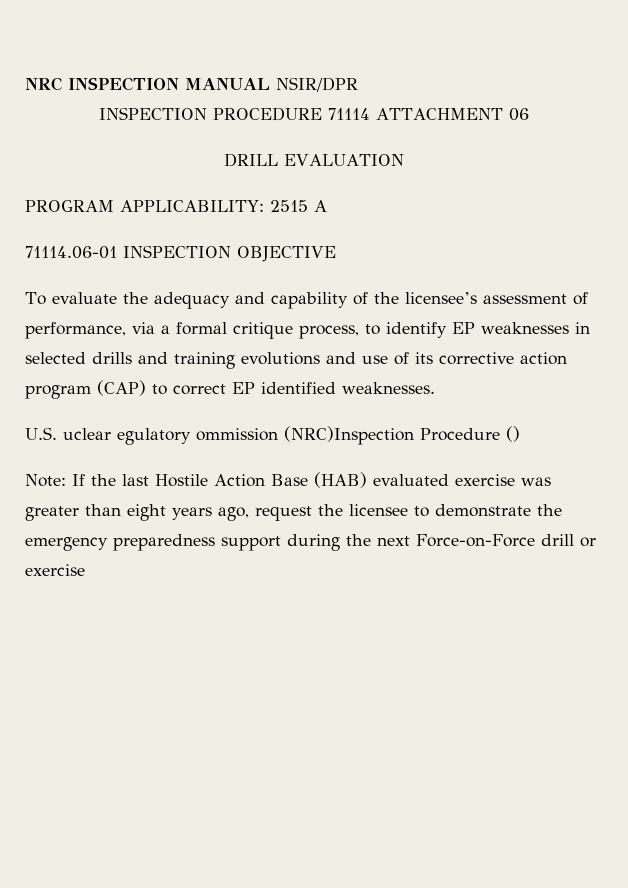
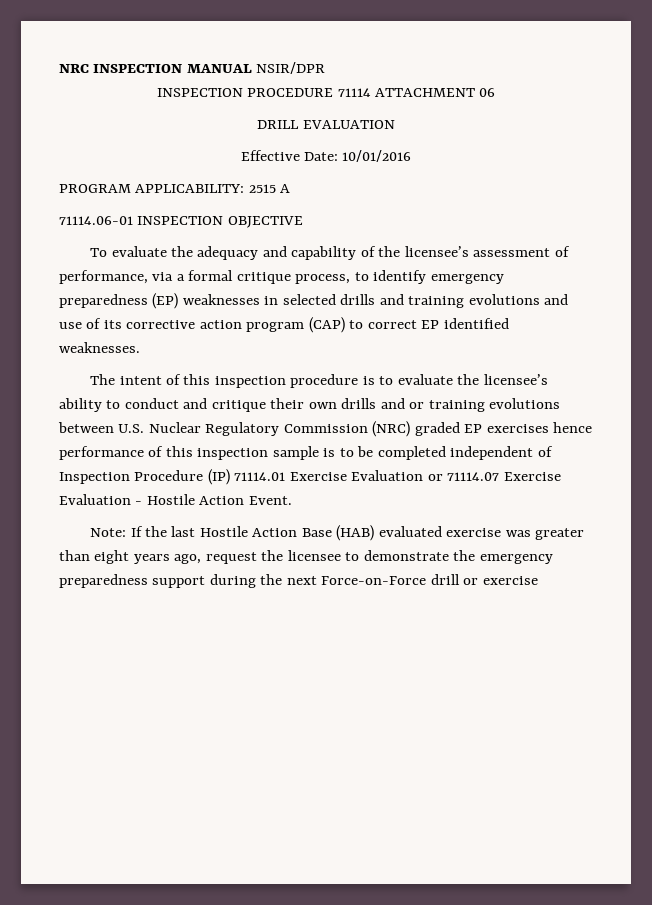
(405, 160) none -> [240,150,412,162] // Effective Date: 10/01/2016
[452,322,475,334] EP -> [430,274,504,284] [59,293,179,309] emergency preparedness (EP)
[25,426,520,445] U.S. uclear egulatory ommission (NRC)Inspection Procedure () -> [90,374,548,388] [59,398,561,412] [58,421,593,437] [59,446,553,460] [59,469,561,485] [59,494,292,505] The intent of this inspection procedure is to evaluate the licensee’s ability to conduct and critique their own drills and or training evolutions between U.S. Nuclear Regulatory Commission (NRC) graded EP exercises hence performance of this inspection sample is to be completed independent of Inspection Procedure (IP) 71114.01 Exercise Evaluation or 71114.07 Exercise Evaluation - Hostile Action Event.

